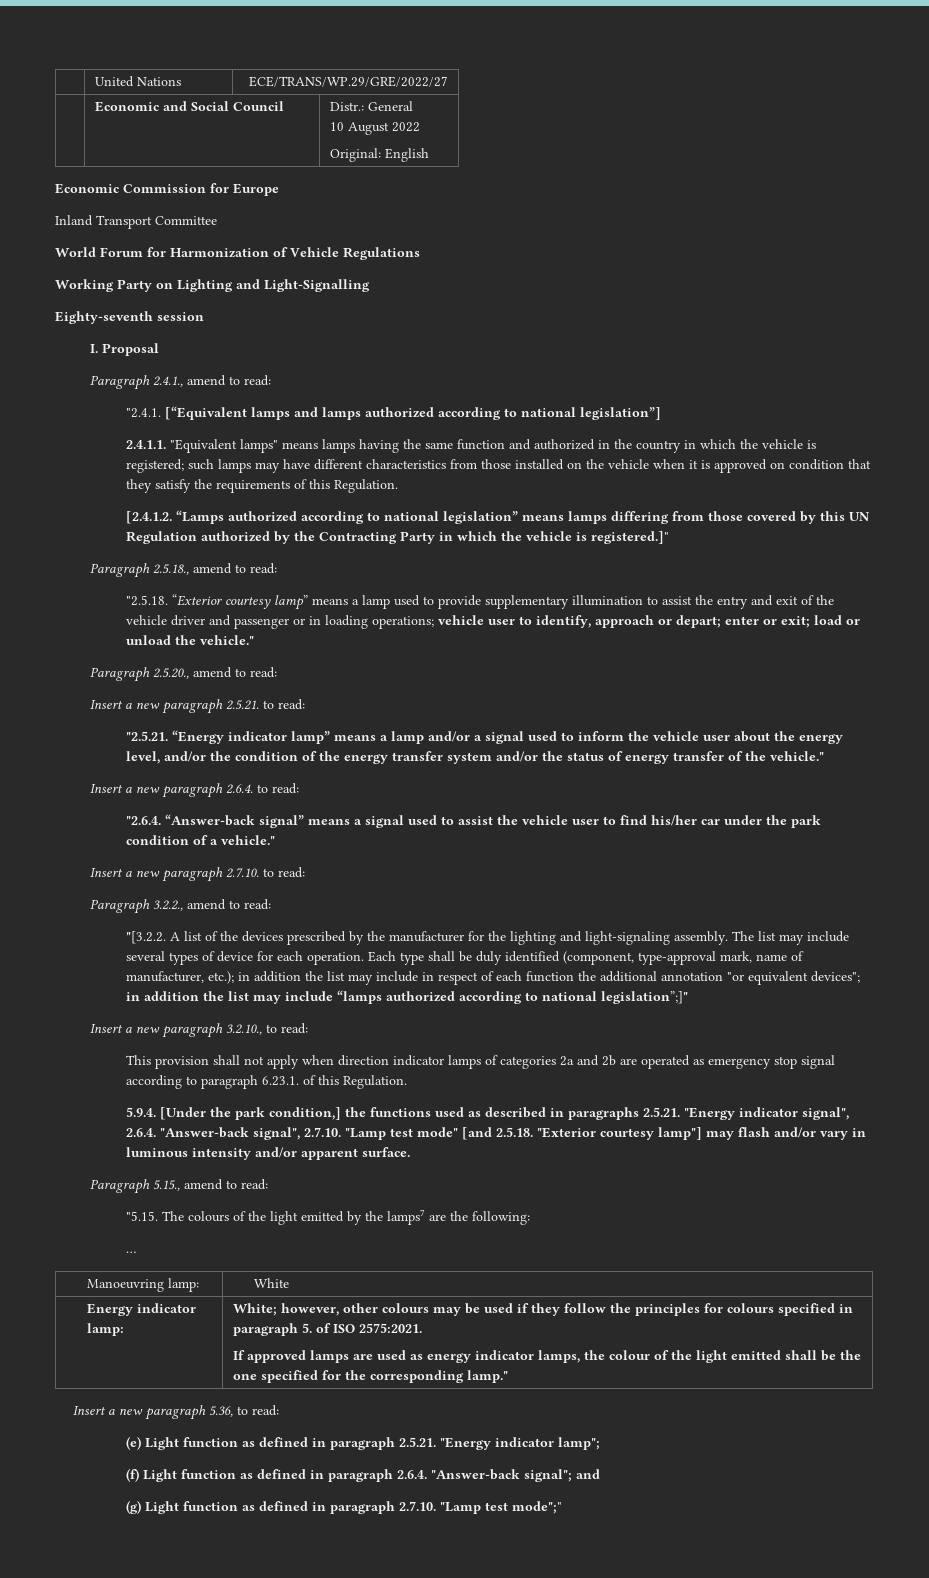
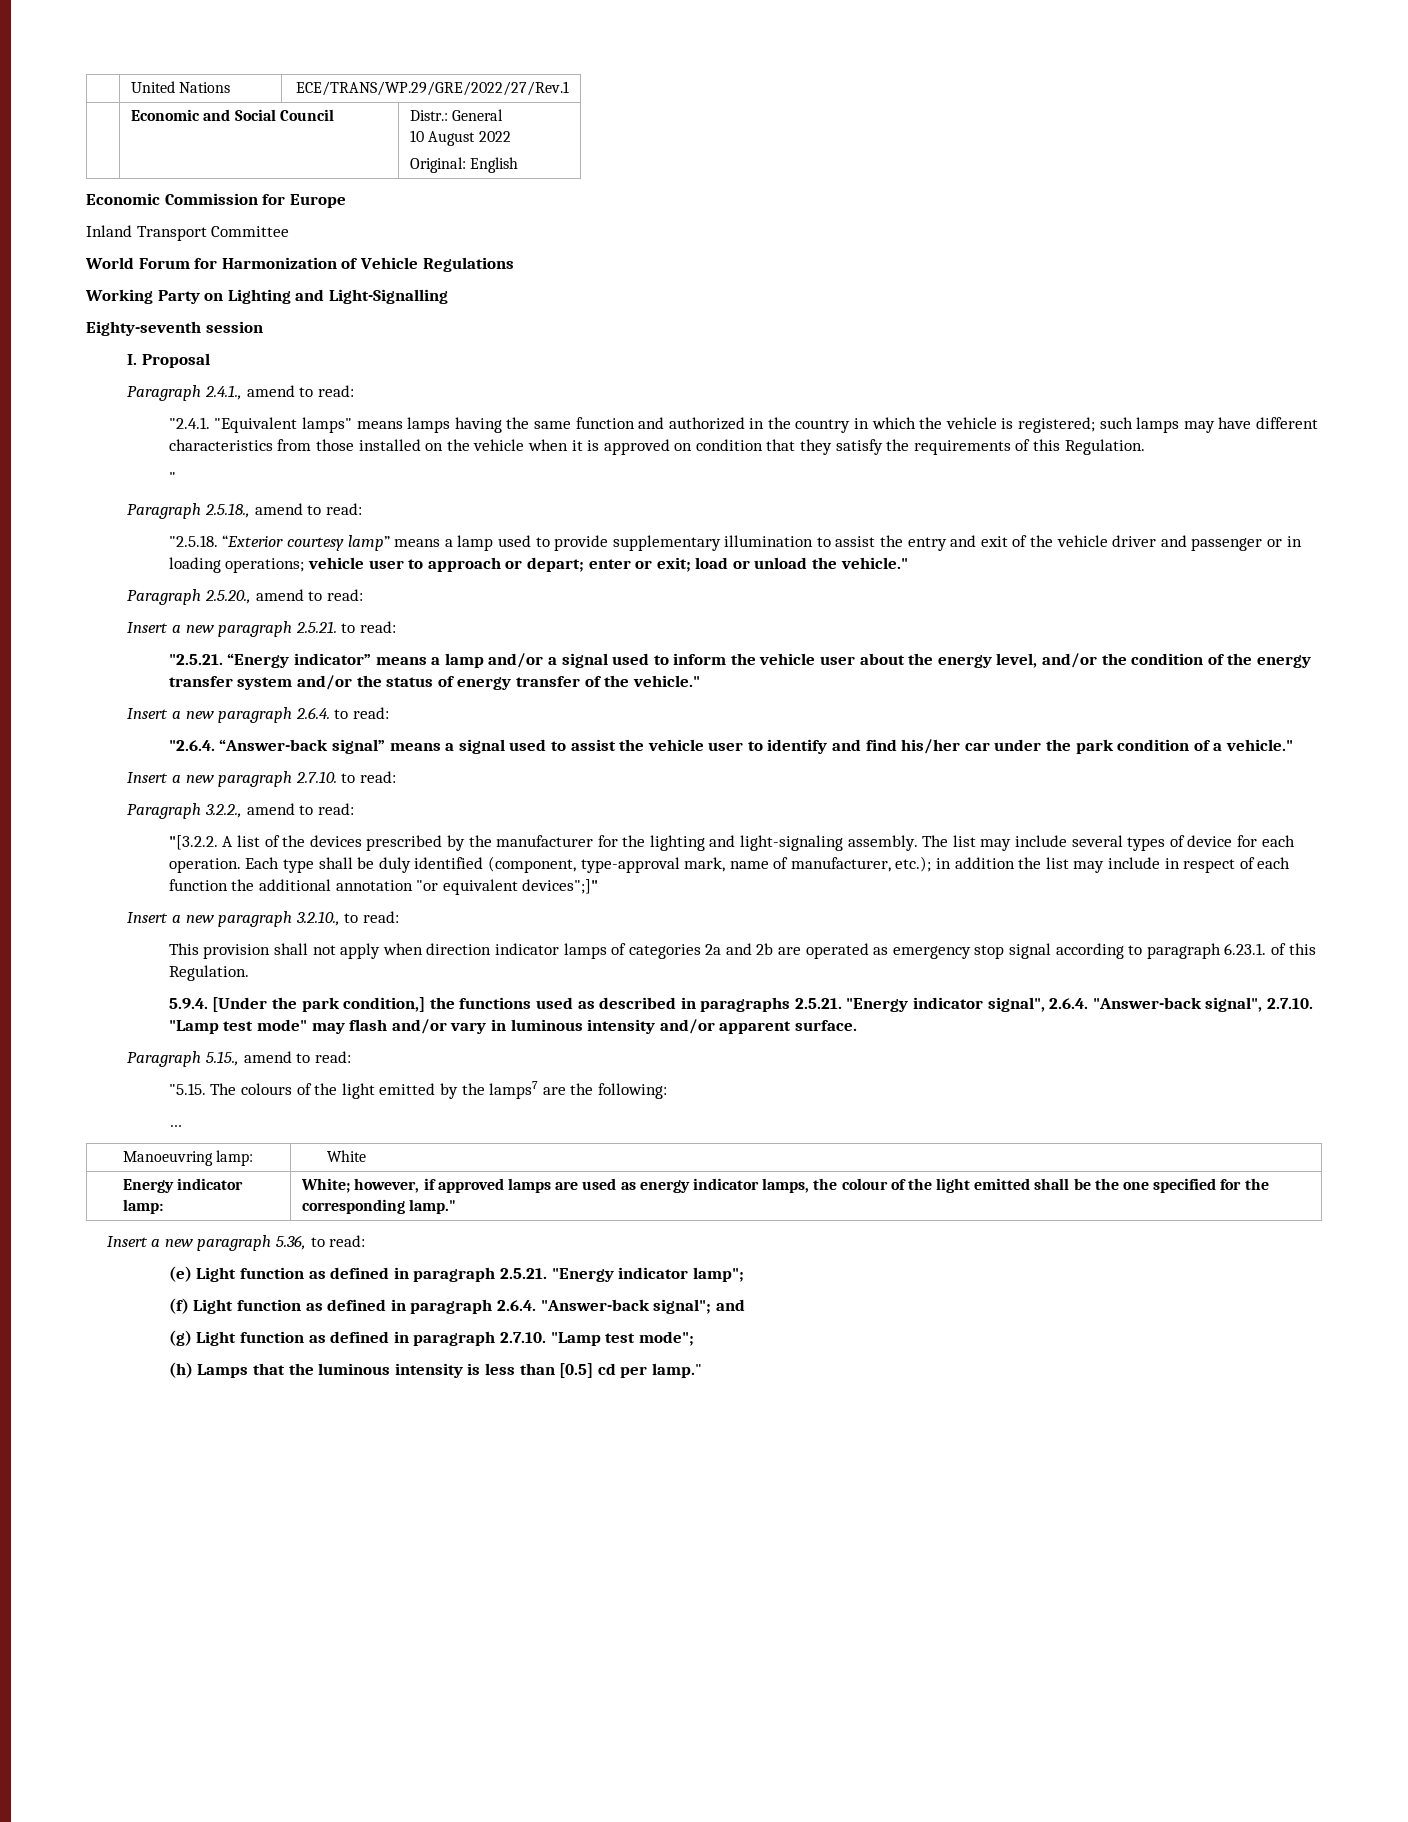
[248,76,448,87] ECE/TRANS/WP.29/GRE/2022/27 -> [295,81,569,96] ECE/TRANS/WP.29/GRE/2022/27/Rev.1
[164,406,661,420] [125,440,166,449] [“Equivalent lamps and lamps authorized according to national legislation”] // 2.4.1.1. -> (210, 423) none
[125,510,870,524] [125,531,669,544] [2.4.1.2. “Lamps authorized according to national legislation” means lamps differing from those covered by this UN Regulation authorized by the Contracting Party in which the vehicle is registered.]" -> [168,472,176,483] "
[535,615,591,628] identify, -> (424, 564) none
[227,731,330,744] indicator lamp” -> [293,653,371,665] indicator”
(616, 820) none -> [767,739,862,754] identify and
[810,971,860,983] [125,990,688,1004] devices"; in addition the list may include “lamps authorized according to national legislation”;]" -> [522,879,599,894] devices";]"
[461,1127,702,1140] [and 2.5.18. "Exterior courtesy lamp"] -> (307, 1025) none
[343,1303,854,1316] [233,1323,423,1336] [233,1350,246,1360] other colours may be used if they follow the principles for colours specified in paragraph 5. of ISO 2575:2021. // If -> [423,1178,436,1190] if
[511,1501,562,1514] mode";" -> [638,1331,694,1346] [168,1362,702,1378] mode"; // (h) Lamps that the luminous intensity is less than [0.5] cd per lamp."

